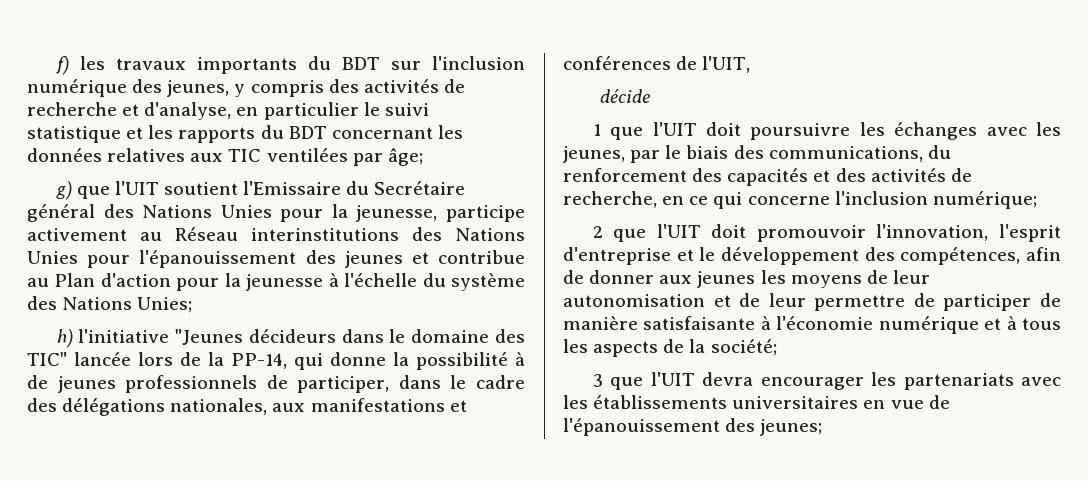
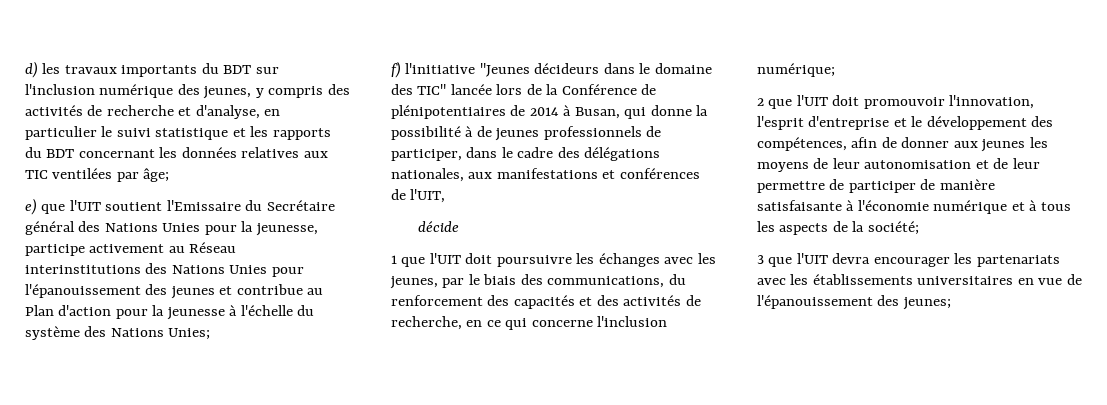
[55,56,69,75] f) -> [25,61,38,78] d)
[55,181,72,200] g) -> [25,198,37,215] e)
[56,329,73,348] h) -> [391,61,401,78] f)
[231,353,287,369] PP-14, -> [561,84,657,95] [391,105,620,119] Conférence de plénipotentiaires de 2014 à Busan,

